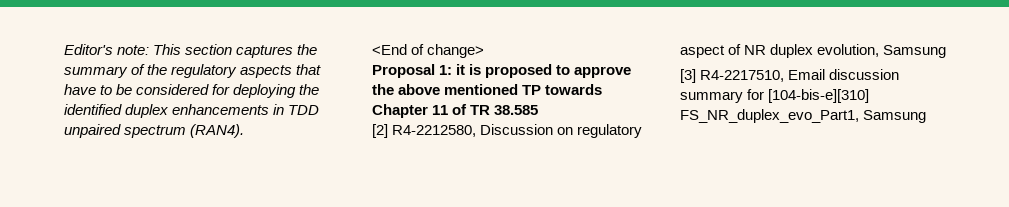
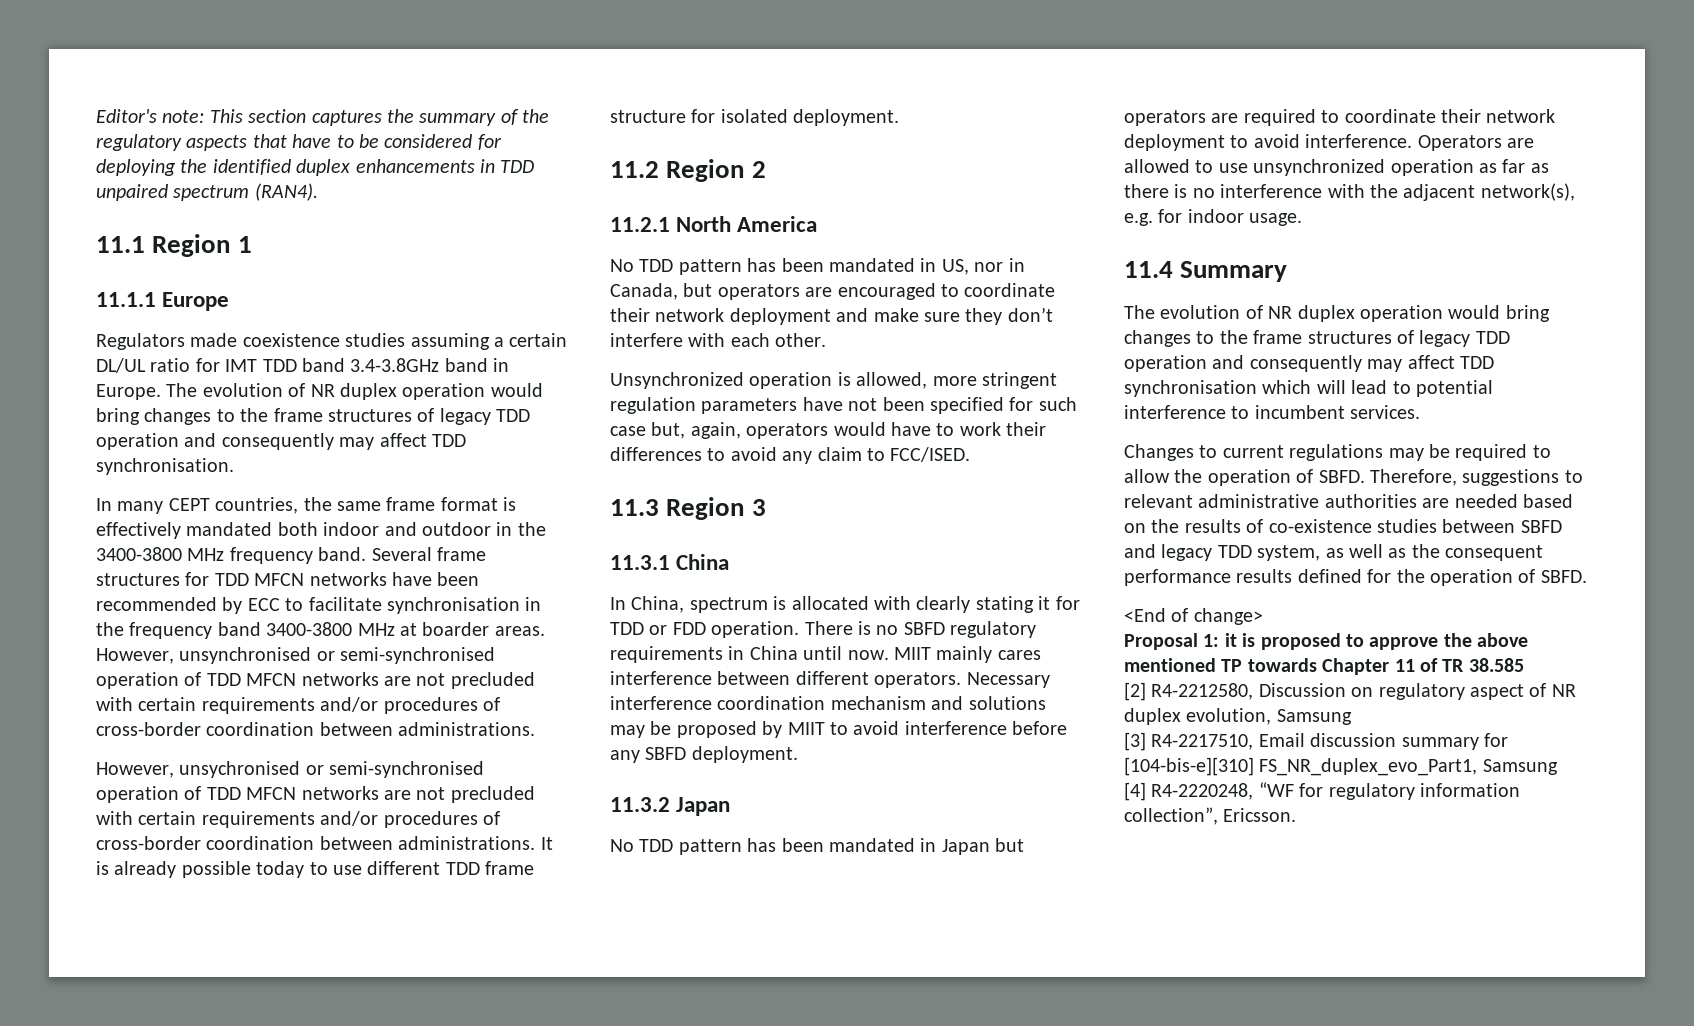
(245, 131) none -> [96,234,252,257] [96,292,230,311] [96,333,568,350] [96,358,510,373] [96,383,543,400] [96,408,531,425] [96,433,466,450] [96,458,234,475] [96,497,517,514] [96,522,546,539] [96,547,486,564] [96,572,480,586] [96,597,542,614] [96,622,545,639] [96,647,496,664] [96,672,535,689] [96,697,500,714] [96,722,536,736] [96,761,485,778] [96,786,535,803] [96,811,500,828] [96,836,553,850] [96,861,535,878] [610,109,900,126] [610,159,766,182] [610,216,818,232] [610,258,1025,275] [610,283,1056,300] [610,307,1053,325] [610,333,827,347] [610,372,1057,389] [610,397,1077,414] [610,422,1047,439] [610,447,971,464] [610,497,766,520] [610,554,730,570] [610,596,1080,613] [610,621,1037,638] [610,646,1041,663] [610,671,1050,688] [610,696,1046,710] [610,721,1068,738] [610,746,798,763] [610,797,731,816] [610,838,1025,855] [1124,109,1556,126] [1124,134,1534,151] [1124,159,1549,176] [1124,183,1575,201] [1124,209,1303,226] [1124,261,1288,282] [1124,305,1550,322] [1124,330,1510,347] [1124,355,1494,372] [1124,380,1493,397] [1124,405,1421,419] [1124,444,1551,461] [1124,469,1583,486] [1124,494,1573,508] [1124,519,1562,533] [1124,544,1544,561] [1124,569,1587,586] // 11.1 Region 1 // 11.1.1 Europe // Regulators made coexistence studies assuming a certain DL/UL ratio for IMT TDD band 3.4-3.8GHz band in Europe. The evolution of NR duplex operation would bring changes to the frame structures of legacy TDD operation and consequently may affect TDD synchronisation. // In many CEPT countries, the same frame format is effectively mandated both indoor and outdoor in the 3400-3800 MHz frequency band. Several frame structures for TDD MFCN networks have been recommended by ECC to facilitate synchronisation in the frequency band 3400-3800 MHz at boarder areas. However, unsynchronised or semi-synchronised operation of TDD MFCN networks are not precluded with certain requirements and/or procedures of cross-border coordination between administrations. // However, unsychronised or semi-synchronised operation of TDD MFCN networks are not precluded with certain requirements and/or procedures of cross-border coordination between administrations. It is already possible today to use different TDD frame structure for isolated deployment. // 11.2 Region 2 // 11.2.1 North America // No TDD pattern has been mandated in US, nor in Canada, but operators are encouraged to coordinate their network deployment and make sure they don’t interfere with each other. // Unsynchronized operation is allowed, more stringent regulation parameters have not been specified for such case but, again, operators would have to work their differences to avoid any claim to FCC/ISED. // 11.3 Region 3 // 11.3.1 China // In China, spectrum is allocated with clearly stating it for TDD or FDD operation. There is no SBFD regulatory requirements in China until now. MIIT mainly cares interference between different operators. Necessary interference coordination mechanism and solutions may be proposed by MIIT to avoid interference before any SBFD deployment. // 11.3.2 Japan // No TDD pattern has been mandated in Japan but operators are required to coordinate their network deployment to avoid interference. Operators are allowed to use unsynchronized operation as far as there is no interference with the adjacent network(s), e.g. for indoor usage. // 11.4 Summary // The evolution of NR duplex operation would bring changes to the frame structures of legacy TDD operation and consequently may affect TDD synchronisation which will lead to potential interference to incumbent services. // Changes to current regulations may be required to allow the operation of SBFD. Therefore, suggestions to relevant administrative authorities are needed based on the results of co-existence studies between SBFD and legacy TDD system, as well as the consequent performance results defined for the operation of SBFD.
(927, 116) none -> [1124,782,1520,801] [1124,807,1297,825] // [4] R4-2220248, “WF for regulatory information collection”, Ericsson.

